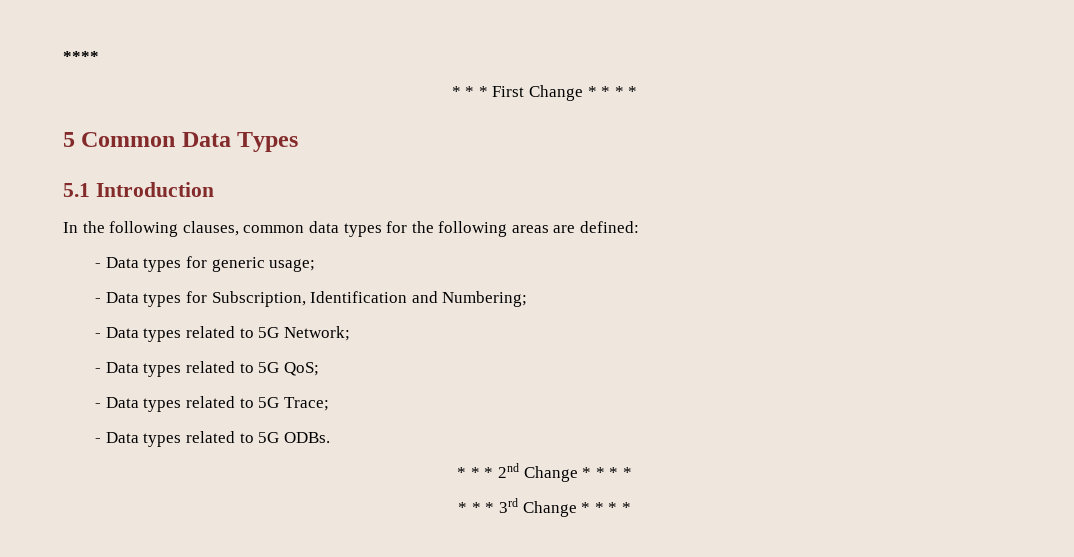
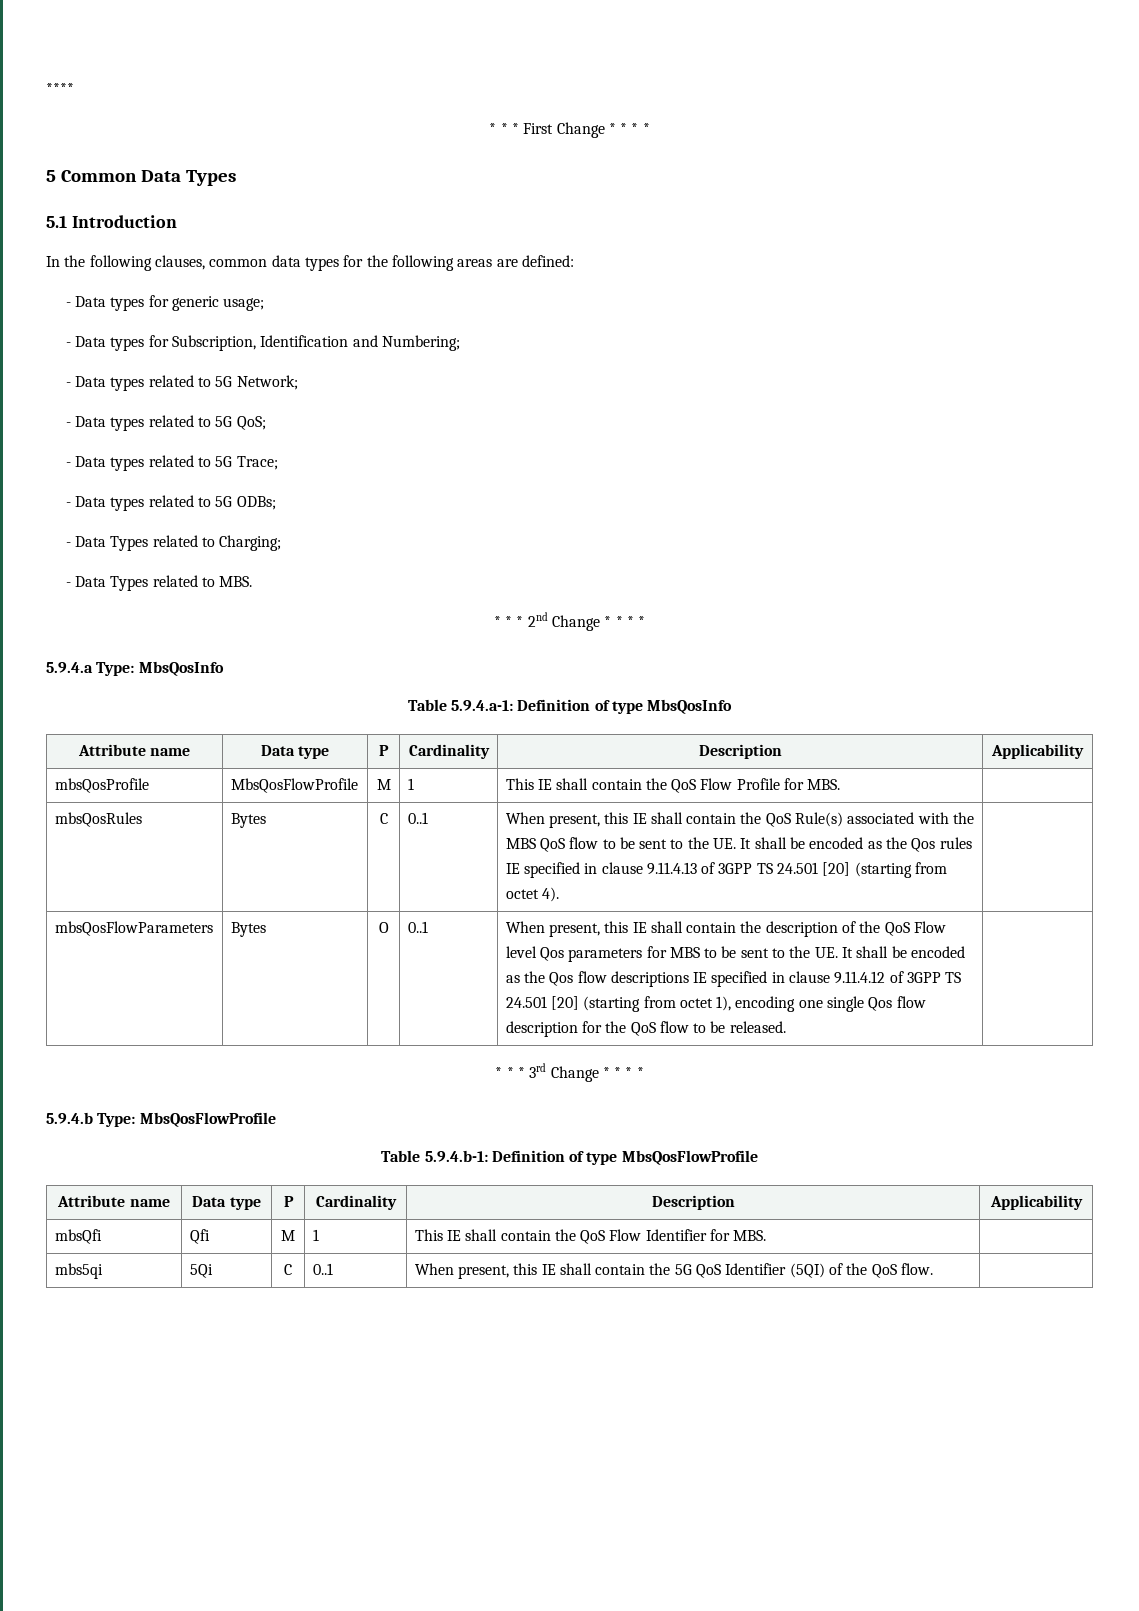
[283,432,330,443] ODBs. -> [236,496,276,510] [65,535,282,551] [65,575,253,591] ODBs; // - Data Types related to Charging; // - Data Types related to MBS.
(632, 472) none -> [46,661,224,676] [407,699,733,714] [77,744,191,756] [260,745,330,759] [379,745,389,756] [408,744,490,759] [698,744,782,759] [991,744,1084,759] [54,778,149,793] [230,778,358,793] [376,779,391,790] [407,778,414,790] [505,778,841,793] [54,812,142,827] [230,813,266,828] [379,813,388,824] [407,812,428,824] [505,812,975,828] [505,837,972,852] [505,862,948,878] [505,887,559,902] [54,921,213,936] [230,922,266,937] [378,922,389,933] [407,921,428,933] [505,921,947,937] [505,946,966,962] [505,971,962,987] [505,996,926,1012] [505,1021,786,1037] // 5.9.4.a Type: MbsQosInfo // Table 5.9.4.a-1: Definition of type MbsQosInfo // Attribute name | Data type | P | Cardinality | Description | Applicability // mbsQosProfile | MbsQosFlowProfile | M | 1 | This IE shall contain the QoS Flow Profile for MBS. | // mbsQosRules | Bytes | C | 0..1 | When present, this IE shall contain the QoS Rule(s) associated with the MBS QoS flow to be sent to the UE. It shall be encoded as the Qos rules IE specified in clause 9.11.4.13 of 3GPP TS 24.501 [20] (starting from octet 4). | // mbsQosFlowParameters | Bytes | O | 0..1 | When present, this IE shall contain the description of the QoS Flow level Qos parameters for MBS to be sent to the UE. It shall be encoded as the Qos flow descriptions IE specified in clause 9.11.4.12 of 3GPP TS 24.501 [20] (starting from octet 1), encoding one single Qos flow description for the QoS flow to be released. |
(631, 507) none -> [46,1112,276,1127] [381,1150,758,1165] [57,1195,170,1207] [192,1196,261,1210] [283,1196,294,1207] [315,1195,397,1210] [651,1195,735,1210] [989,1195,1083,1210] [54,1229,102,1244] [189,1229,210,1244] [281,1230,295,1241] [312,1229,319,1241] [414,1229,767,1244] [54,1263,103,1279] [189,1264,213,1278] [284,1264,292,1275] [312,1263,333,1275] [414,1263,934,1279] // 5.9.4.b Type: MbsQosFlowProfile // Table 5.9.4.b-1: Definition of type MbsQosFlowProfile // Attribute name | Data type | P | Cardinality | Description | Applicability // mbsQfi | Qfi | M | 1 | This IE shall contain the QoS Flow Identifier for MBS. | // mbs5qi | 5Qi | C | 0..1 | When present, this IE shall contain the 5G QoS Identifier (5QI) of the QoS flow. |

